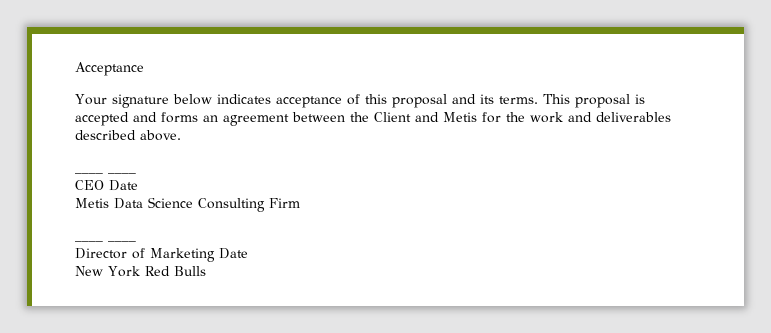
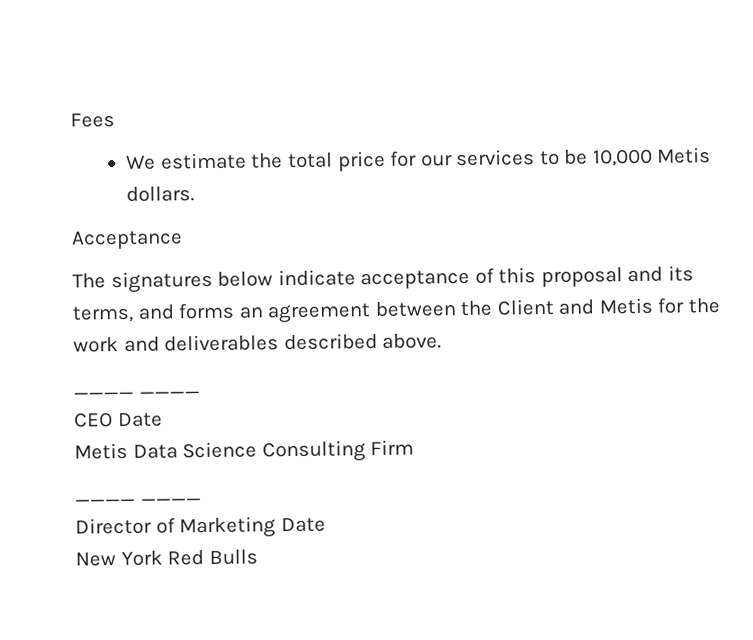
[75,62,144,76] [75,94,271,108] Acceptance // Your signature below indicates -> [70,113,115,128] [126,147,712,172] [126,186,196,202] [71,230,183,250] [72,269,356,294] Fees // We estimate the total price for our services to be 10,000 Metis dollars. // Acceptance // The signatures below indicate
[498,94,645,108] [75,112,129,126] terms. This proposal is accepted -> [72,305,134,323] terms,

